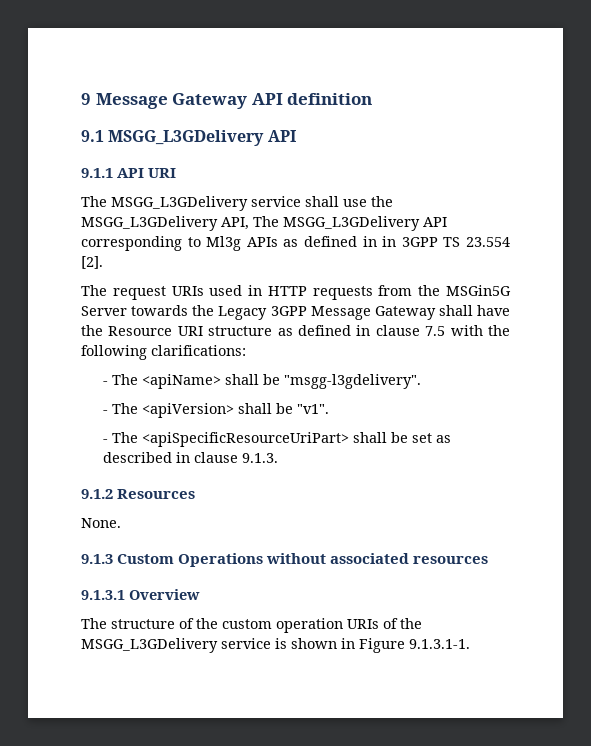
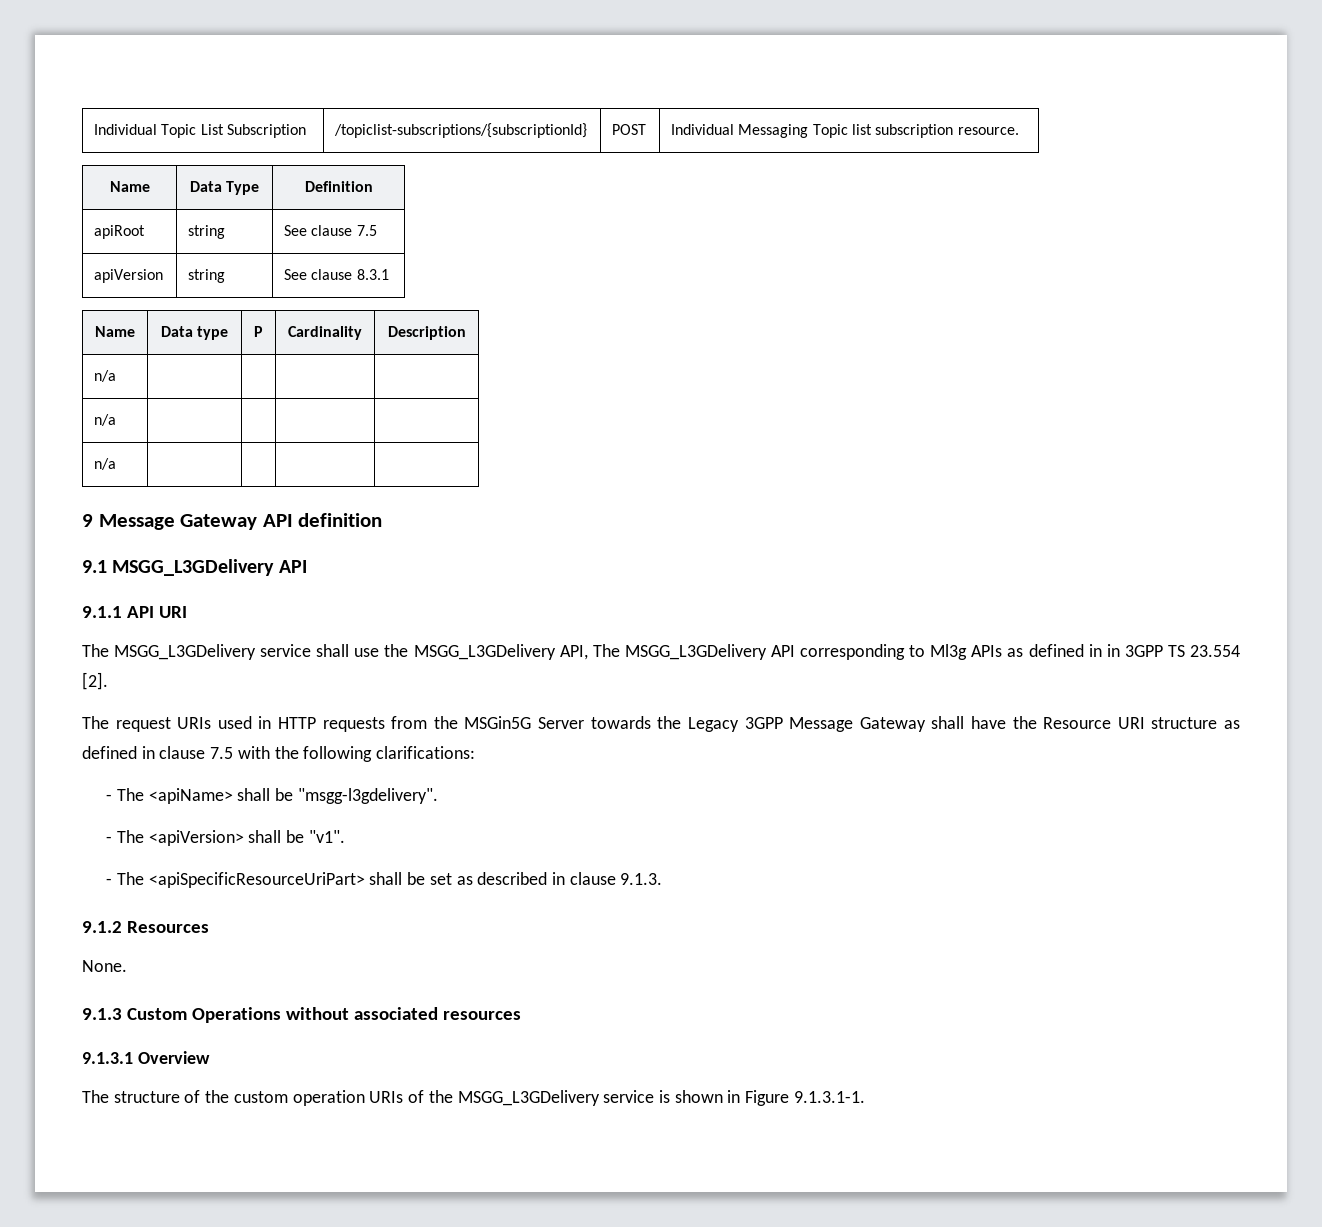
(81, 99) none -> [94,124,307,138] [334,123,588,138] [612,124,647,135] [671,124,1019,138] [109,181,150,192] [189,181,260,195] [304,181,373,192] [94,225,146,239] [188,225,226,239] [284,225,377,236] [94,269,164,283] [188,269,226,283] [284,269,389,280] [95,326,135,337] [160,326,229,340] [254,326,263,337] [288,326,362,340] [387,326,466,340] [94,370,117,382] [94,414,117,426] [94,458,117,470] Individual Topic List Subscription | /topiclist-subscriptions/{subscriptionId} | POST | Individual Messaging Topic list subscription resource. // Name | Data Type | Definition // apiRoot | string | See clause 7.5 // apiVersion | string | See clause 8.3.1 // Name | Data type | P | Cardinality | Description // n/a | | | | // n/a | | | | // n/a | | | | //

